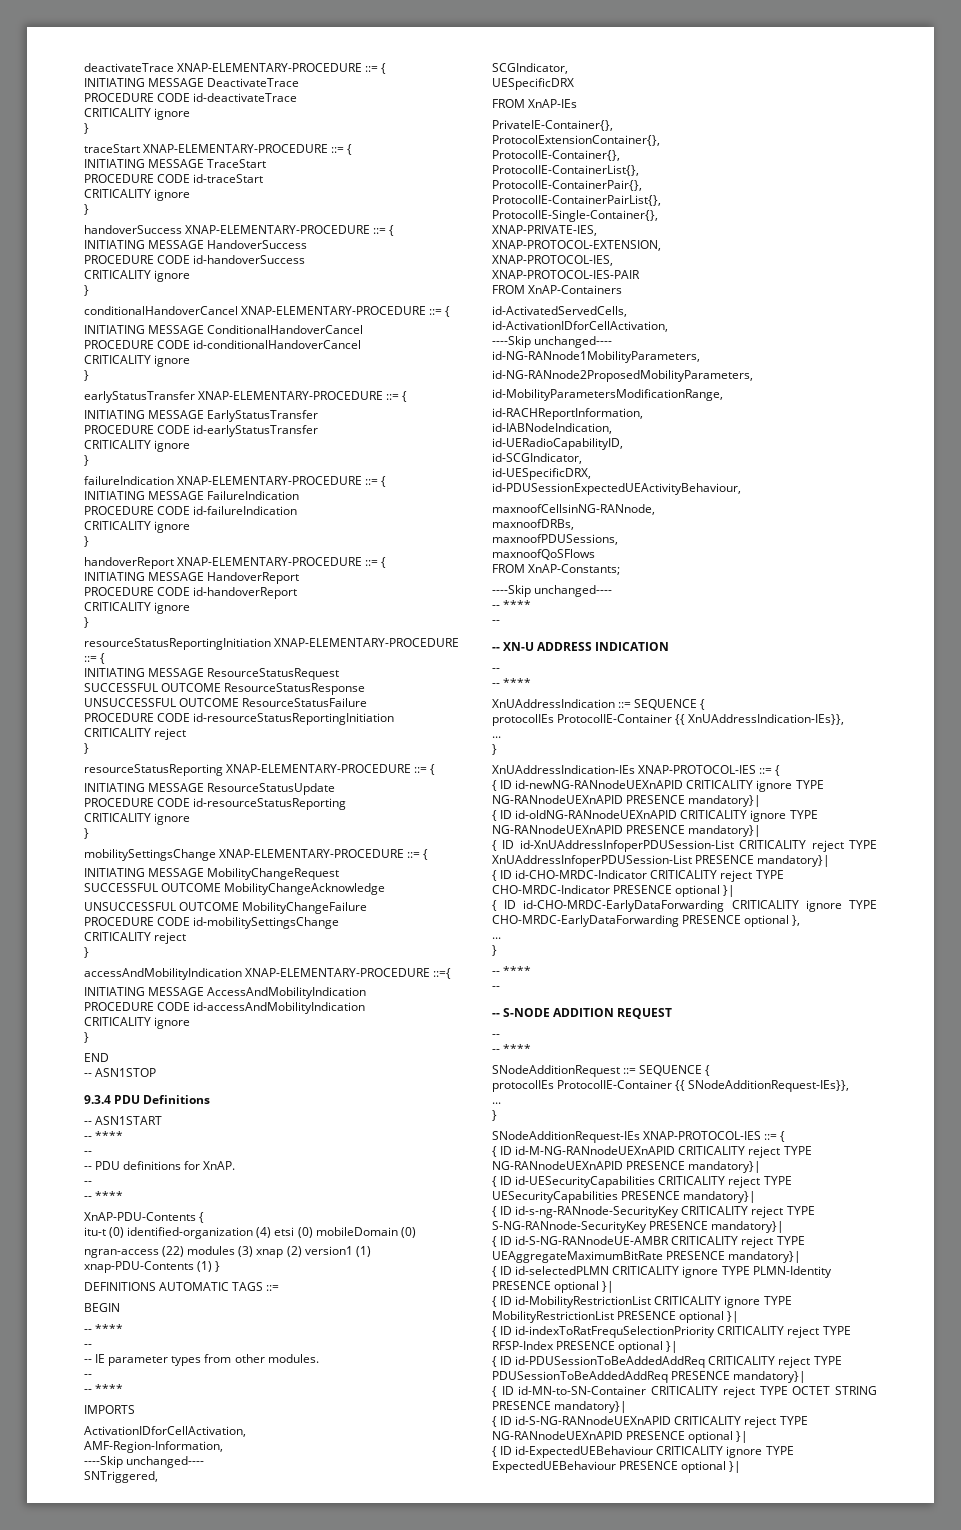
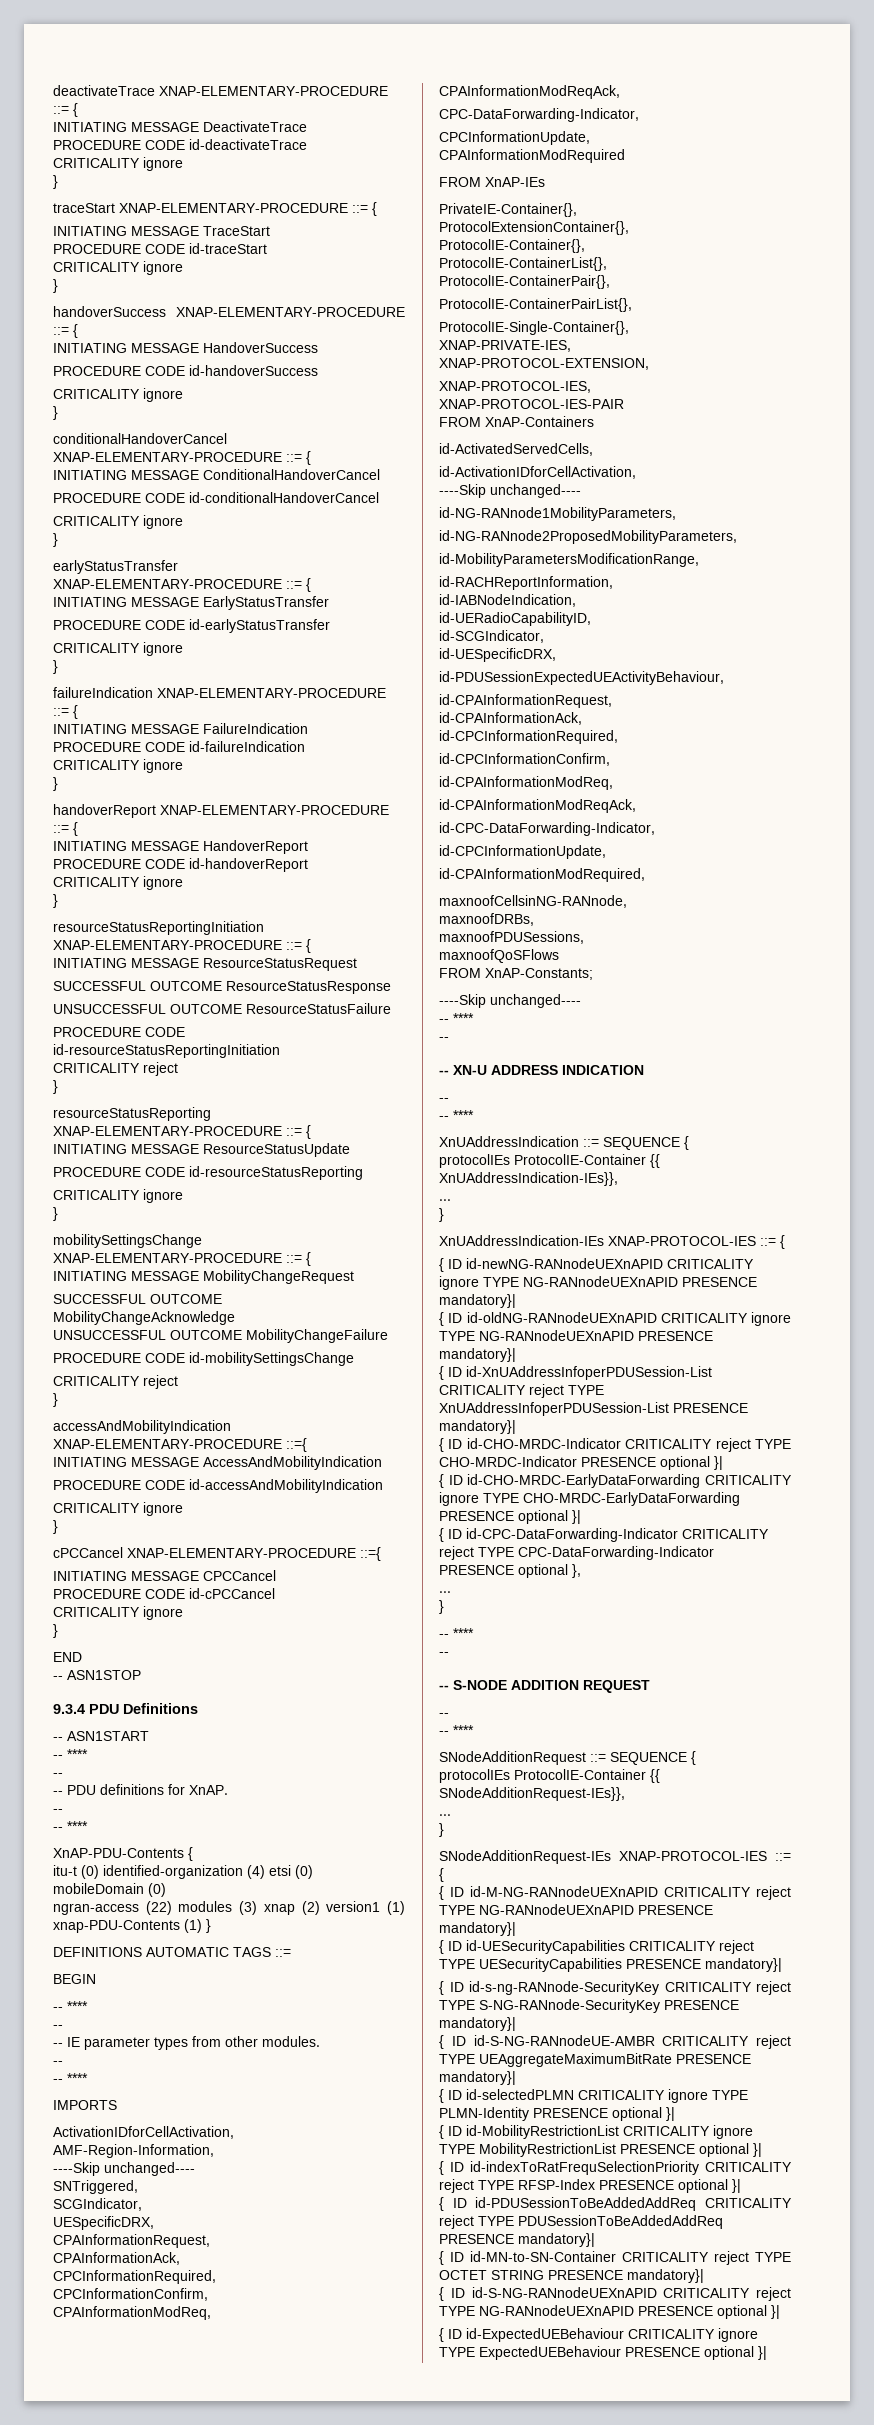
(89, 1037) none -> [53,1547,381,1561] [53,1570,276,1581] [53,1588,275,1599] [53,1606,183,1620] [53,1624,58,1638] // cPCCancel XNAP-ELEMENTARY-PROCEDURE ::={ // INITIATING MESSAGE CPCCancel // PROCEDURE CODE id-cPCCancel // CRITICALITY ignore // }
[492,78,574,90] UESpecificDRX -> [53,2216,154,2230] [53,2234,210,2248] [53,2252,180,2265] [53,2270,216,2284] [53,2288,208,2301] [53,2306,211,2320] [439,85,620,99] [439,108,639,122] [439,131,590,145] [439,149,625,163] UESpecificDRX, // CPAInformationRequest, // CPAInformationAck, // CPCInformationRequired, // CPCInformationConfirm, // CPAInformationModReq, // CPAInformationModReqAck, // CPC-DataForwarding-Indicator, // CPCInformationUpdate, // CPAInformationModRequired
(741, 489) none -> [439,694,612,708] [439,712,582,725] [439,730,618,744] [439,753,610,766] [439,776,613,790] [439,799,636,813] [439,822,655,836] [439,845,606,859] [439,868,645,882] // id-CPAInformationRequest, // id-CPAInformationAck, // id-CPCInformationRequired, // id-CPCInformationConfirm, // id-CPAInformationModReq, // id-CPAInformationModReqAck, // id-CPC-DataForwarding-Indicator, // id-CPCInformationUpdate, // id-CPAInformationModRequired,
(790, 921) none -> [572,1510,581,1524] [439,1528,769,1542] [439,1546,714,1560] [439,1564,568,1578] }| // { ID id-CPC-DataForwarding-Indicator CRITICALITY reject TYPE CPC-DataForwarding-Indicator PRESENCE optional

